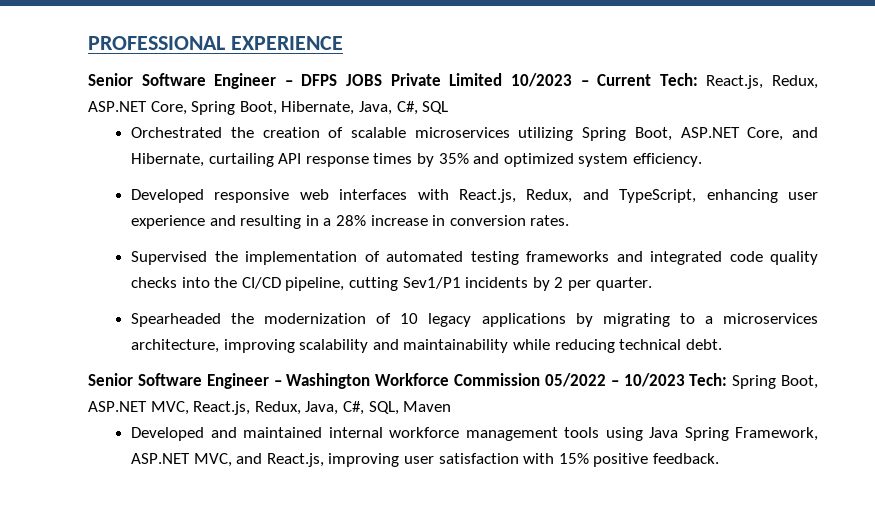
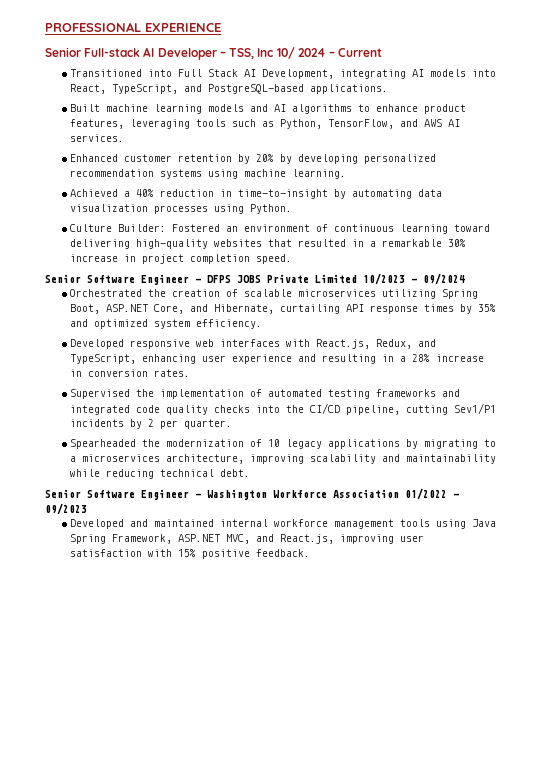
(343, 43) none -> [45,47,383,60] [69,69,496,79] [69,84,388,94] [69,104,466,114] [69,119,460,129] [69,134,124,142] [69,154,436,164] [69,169,346,179] [69,189,442,199] [69,204,292,214] [69,224,490,234] [69,239,466,249] [69,254,292,264] // Senior Full-stack AI Developer – TSS, Inc 10/ 2024 – Current // Transitioned into Full Stack AI Development, integrating AI models into React, TypeScript, and PostgreSQL-based applications. // Built machine learning models and AI algorithms to enhance product features, leveraging tools such as Python, TensorFlow, and AWS AI services. // Enhanced customer retention by 20% by developing personalized recommendation systems using machine learning. // Achieved a 40% reduction in time-to-insight by automating data visualization processes using Python. // Culture Builder: Fostered an environment of continuous learning toward delivering high-quality websites that resulted in a remarkable 30% increase in project completion speed.
[597,73,818,89] [88,101,449,115] Current Tech: React.js, Redux, ASP.NET Core, Spring Boot, Hibernate, Java, C#, SQL -> [423,273,465,285] 09/2024
[454,373,819,389] [88,401,452,415] Commission 05/2022 – 10/2023 Tech: Spring Boot, ASP.NET MVC, React.js, Redux, Java, C#, SQL, Maven -> [333,488,459,500] [45,503,87,515] Association 01/2022 – 09/2023

